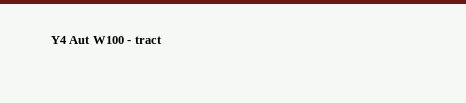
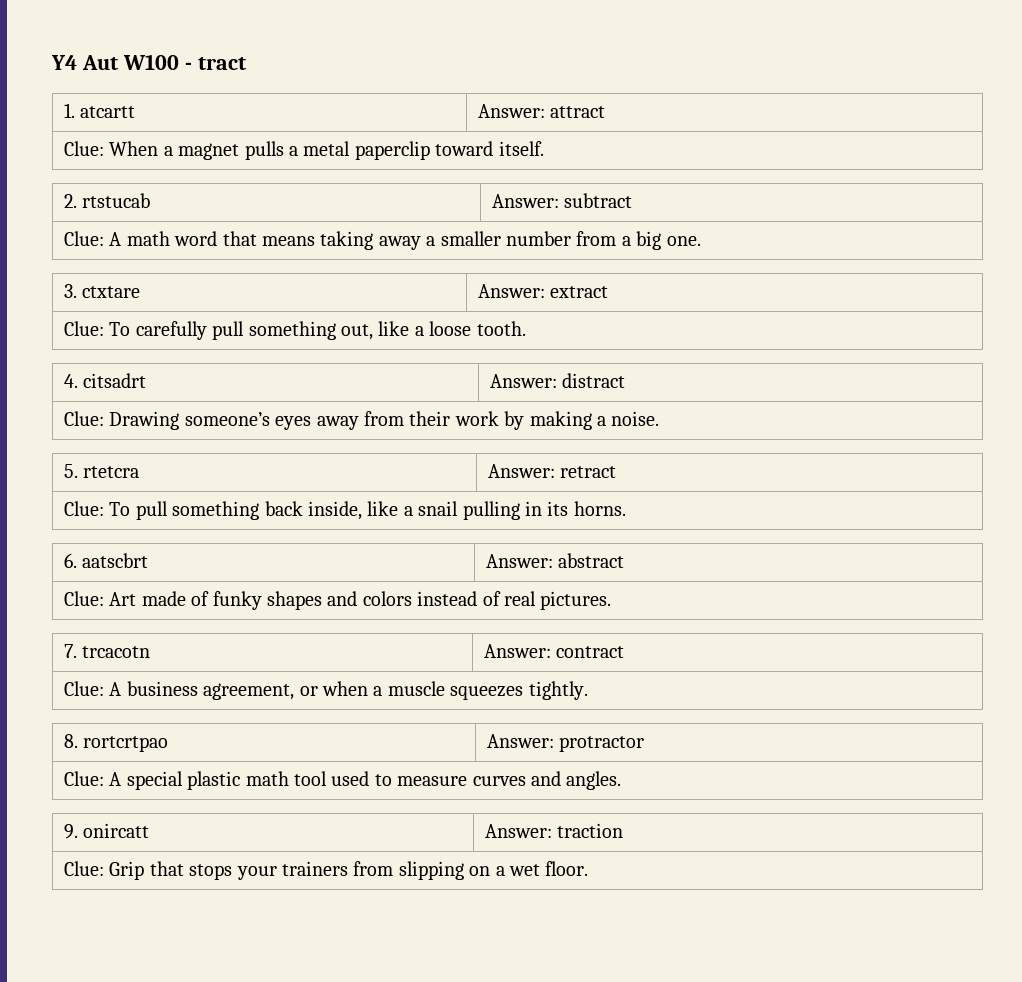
(162, 40) none -> [64,103,136,118] [478,104,606,118] [64,141,544,160] [64,193,151,208] [492,193,633,208] [64,231,701,250] [64,284,141,298] [478,284,609,298] [64,321,526,340] [64,373,147,388] [490,373,626,388] [64,411,660,430] [64,464,140,478] [488,464,617,478] [64,501,626,520] [64,553,149,568] [486,553,625,568] [64,591,612,610] [64,644,151,658] [484,644,625,658] [64,681,588,700] [64,734,169,752] [487,734,645,752] [64,771,622,790] [64,823,150,839] [485,823,624,838] [64,861,589,880] // 1. atcartt | Answer: attract // Clue: When a magnet pulls a metal paperclip toward itself. // 2. rtstucab | Answer: subtract // Clue: A math word that means taking away a smaller number from a big one. // 3. ctxtare | Answer: extract // Clue: To carefully pull something out, like a loose tooth. // 4. citsadrt | Answer: distract // Clue: Drawing someone’s eyes away from their work by making a noise. // 5. rtetcra | Answer: retract // Clue: To pull something back inside, like a snail pulling in its horns. // 6. aatscbrt | Answer: abstract // Clue: Art made of funky shapes and colors instead of real pictures. // 7. trcacotn | Answer: contract // Clue: A business agreement, or when a muscle squeezes tightly. // 8. rortcrtpao | Answer: protractor // Clue: A special plastic math tool used to measure curves and angles. // 9. onircatt | Answer: traction // Clue: Grip that stops your trainers from slipping on a wet floor.

